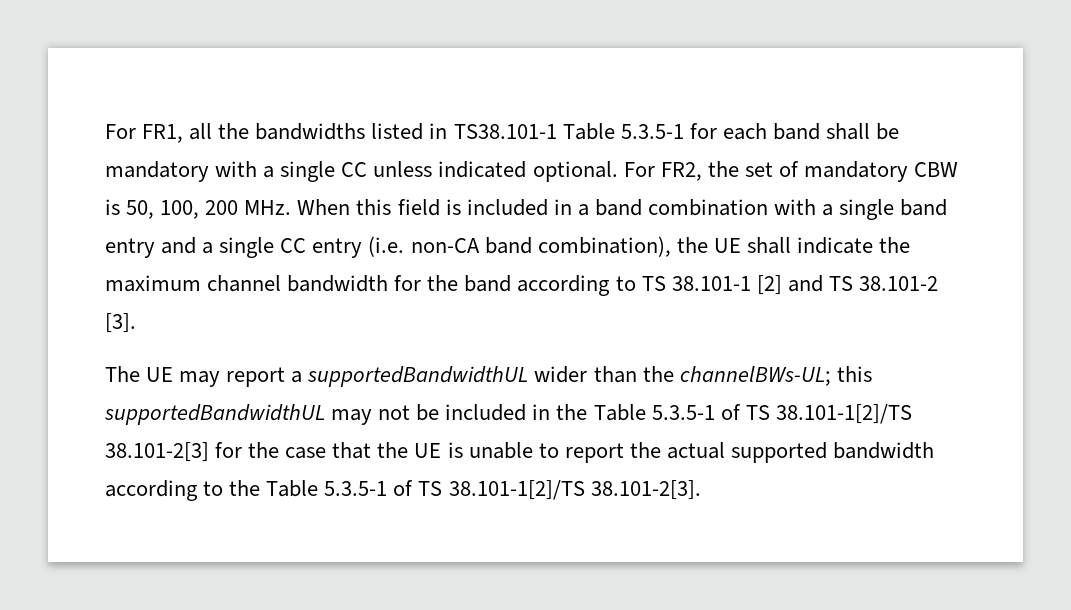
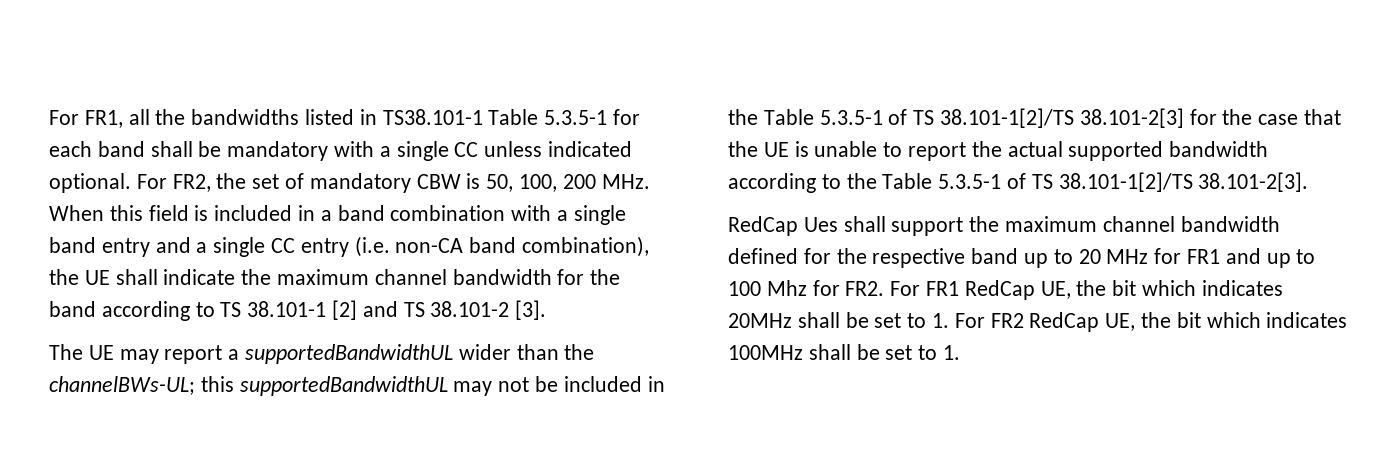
(701, 490) none -> [728,216,1280,236] [728,248,1316,268] [728,280,1283,300] [728,312,1348,332] [728,344,961,360] // RedCap Ues shall support the maximum channel bandwidth defined for the respective band up to 20 MHz for FR1 and up to 100 Mhz for FR2. For FR1 RedCap UE, the bit which indicates 20MHz shall be set to 1. For FR2 RedCap UE, the bit which indicates 100MHz shall be set to 1.

